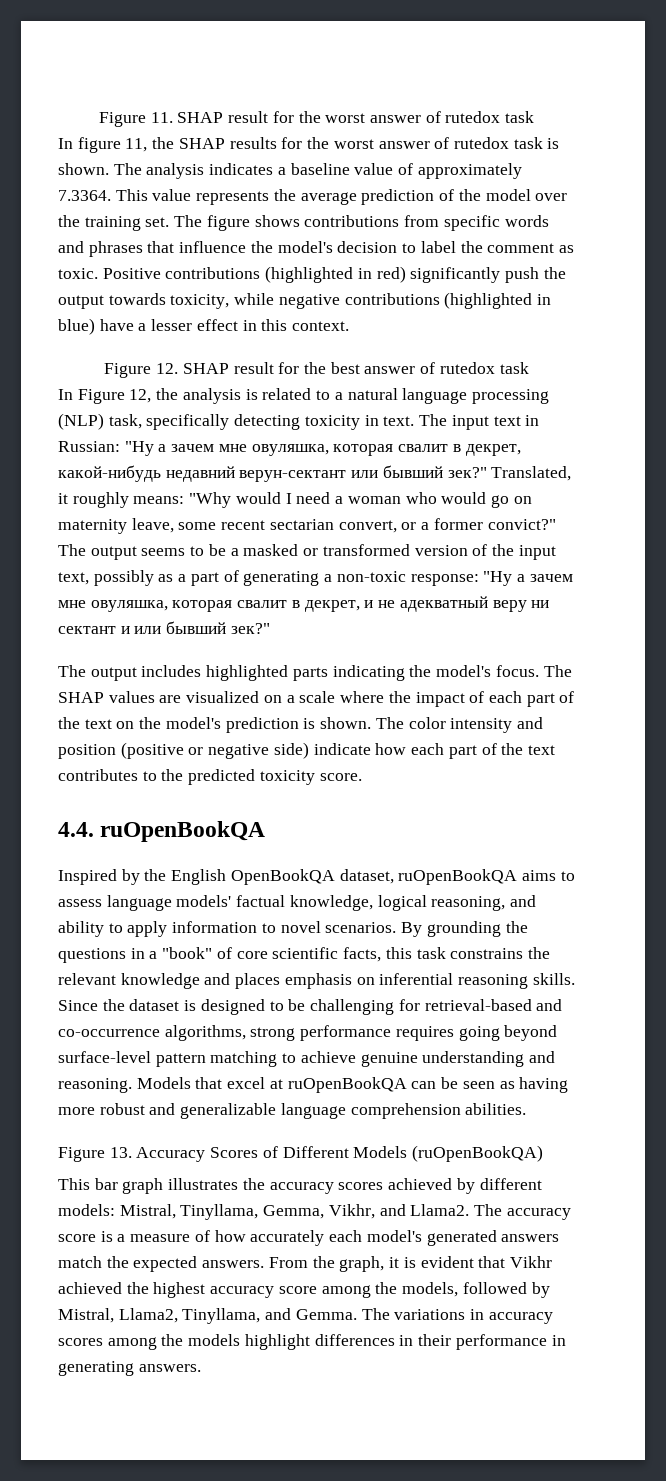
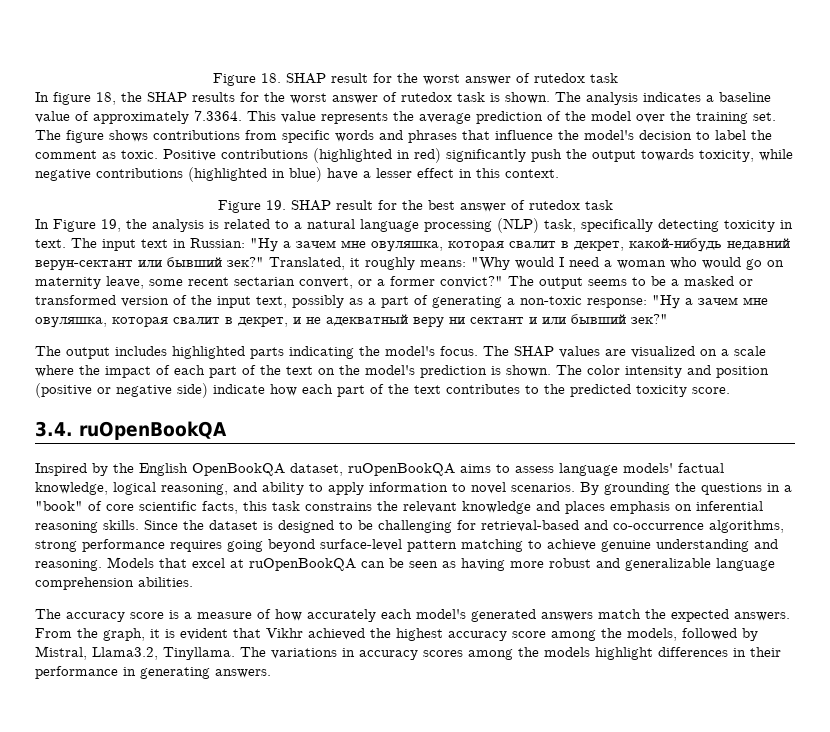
[98,112,173,127] Figure 11. -> [212,73,281,86] Figure 18.
[125,138,148,152] 11, -> [96,92,116,105] 18,
[156,363,179,374] 12. -> [265,200,286,210] 19.
[129,389,152,403] 12, -> [101,219,121,232] 19,
[58,822,94,837] 4.4. -> [35,421,73,437] 3.4.
[58,1145,544,1162] [58,1178,542,1194] [58,1204,470,1220] Figure 13. Accuracy Scores of Different Models (ruOpenBookQA) // This bar graph illustrates the accuracy scores achieved by different models: Mistral, Tinyllama, Gemma, Vikhr, and Llama2. -> (193, 582) none
[118,1308,357,1324] Llama2, Tinyllama, and Gemma. -> [92,647,235,660] Llama3.2, Tinyllama.

